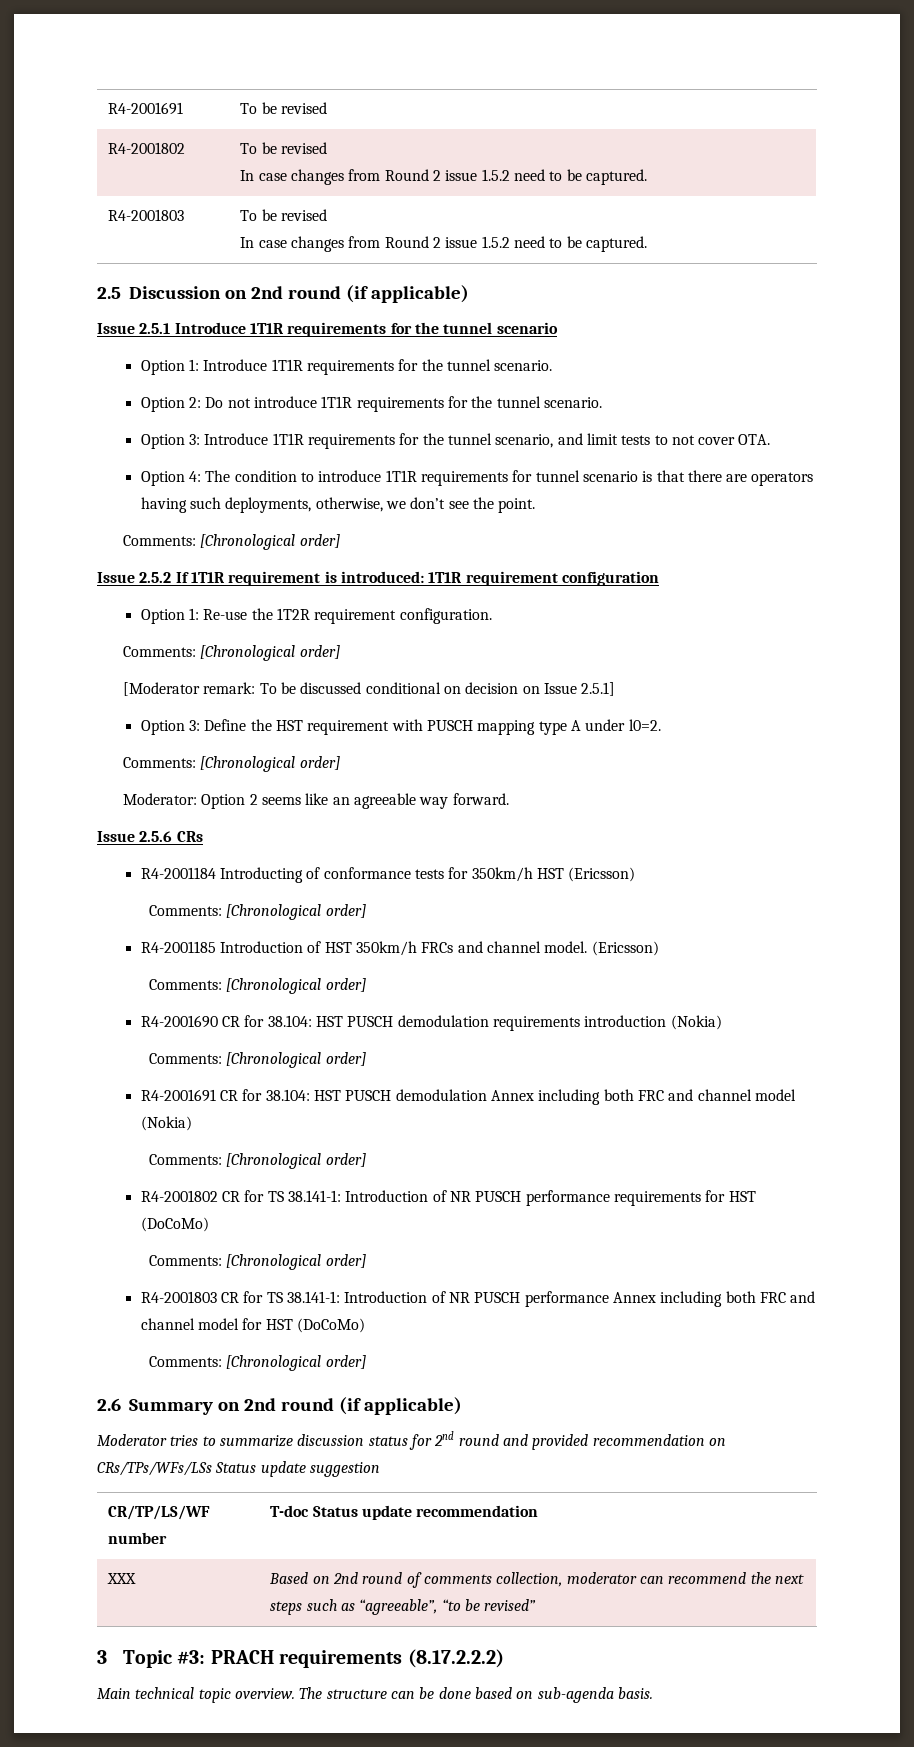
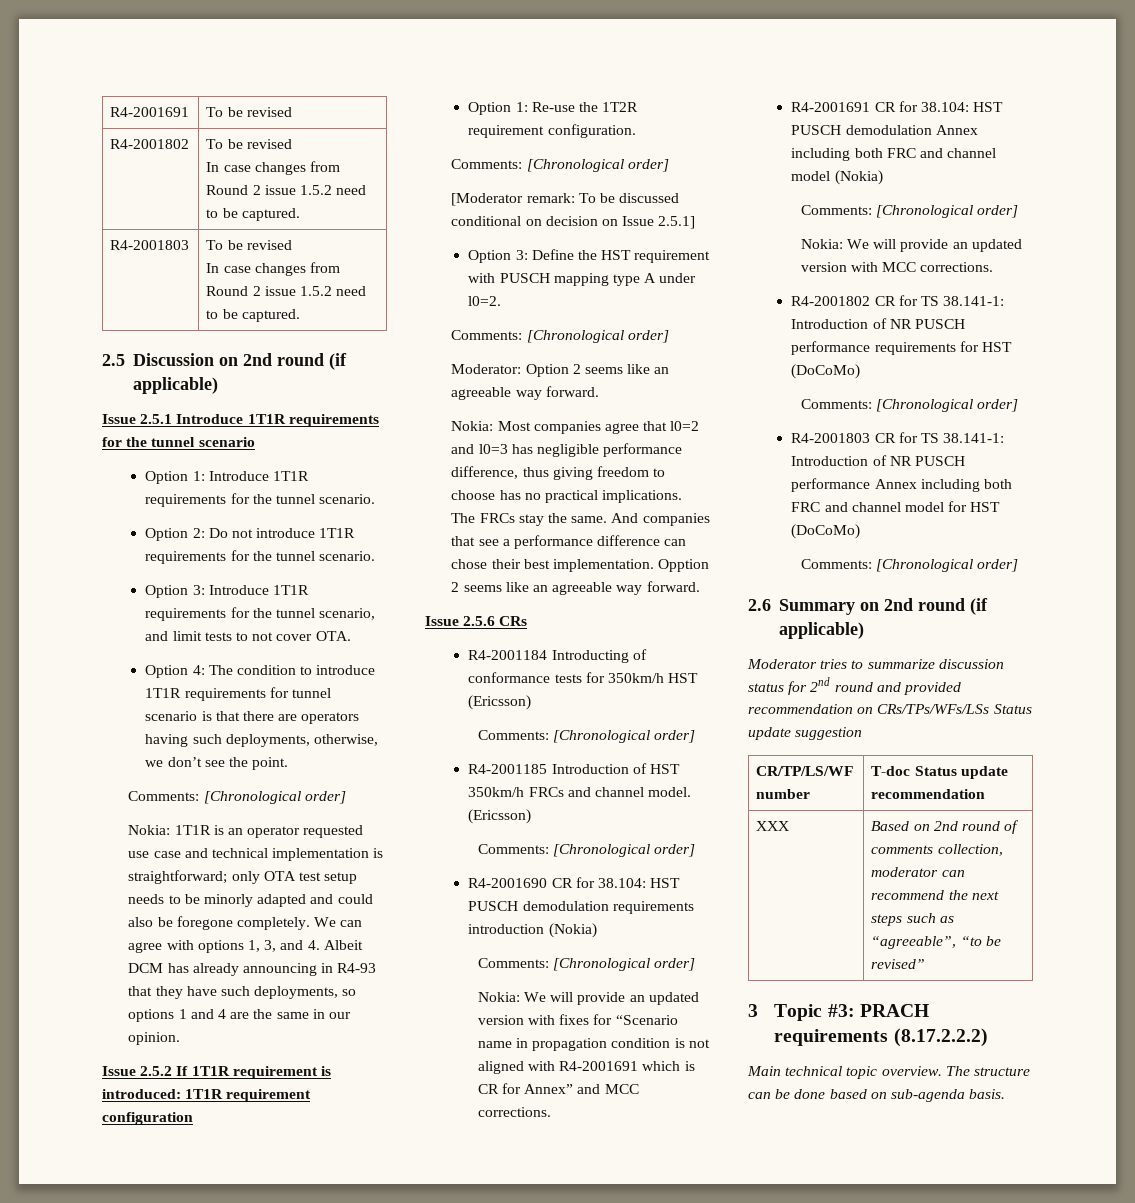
(340, 541) none -> [128,825,364,838] [128,848,384,861] [128,870,358,884] [128,894,373,907] [128,916,363,930] [128,940,363,953] [128,963,377,976] [128,986,357,999] [128,1009,351,1022] [128,1032,181,1045] // Nokia: 1T1R is an operator requested use case and technical implementation is straightforward; only OTA test setup needs to be minorly adapted and could also be foregone completely. We can agree with options 1, 3, and 4. Albeit DCM has already announcing in R4-93 that they have such deployments, so options 1 and 4 are the same in our opinion.
(509, 799) none -> [451,421,700,434] [451,443,683,457] [451,466,666,480] [451,490,683,503] [451,513,710,526] [451,535,687,549] [451,559,710,572] [451,581,700,595] // Nokia: Most companies agree that l0=2 and l0=3 has negligible performance difference, thus giving freedom to choose has no practical implications. The FRCs stay the same. And companies that see a performance difference can chose their best implementation. Opption 2 seems like an agreeable way forward.
(366, 1059) none -> [477,992,699,1005] [477,1014,678,1025] [477,1038,710,1051] [477,1061,695,1074] [477,1083,639,1094] [477,1107,551,1117] // Nokia: We will provide an updated version with fixes for “Scenario name in propagation condition is not aligned with R4-2001691 which is CR for Annex” and MCC corrections.
(366, 1160) none -> [800,239,1022,252] [800,262,994,272] // Nokia: We will provide an updated version with MCC corrections.

